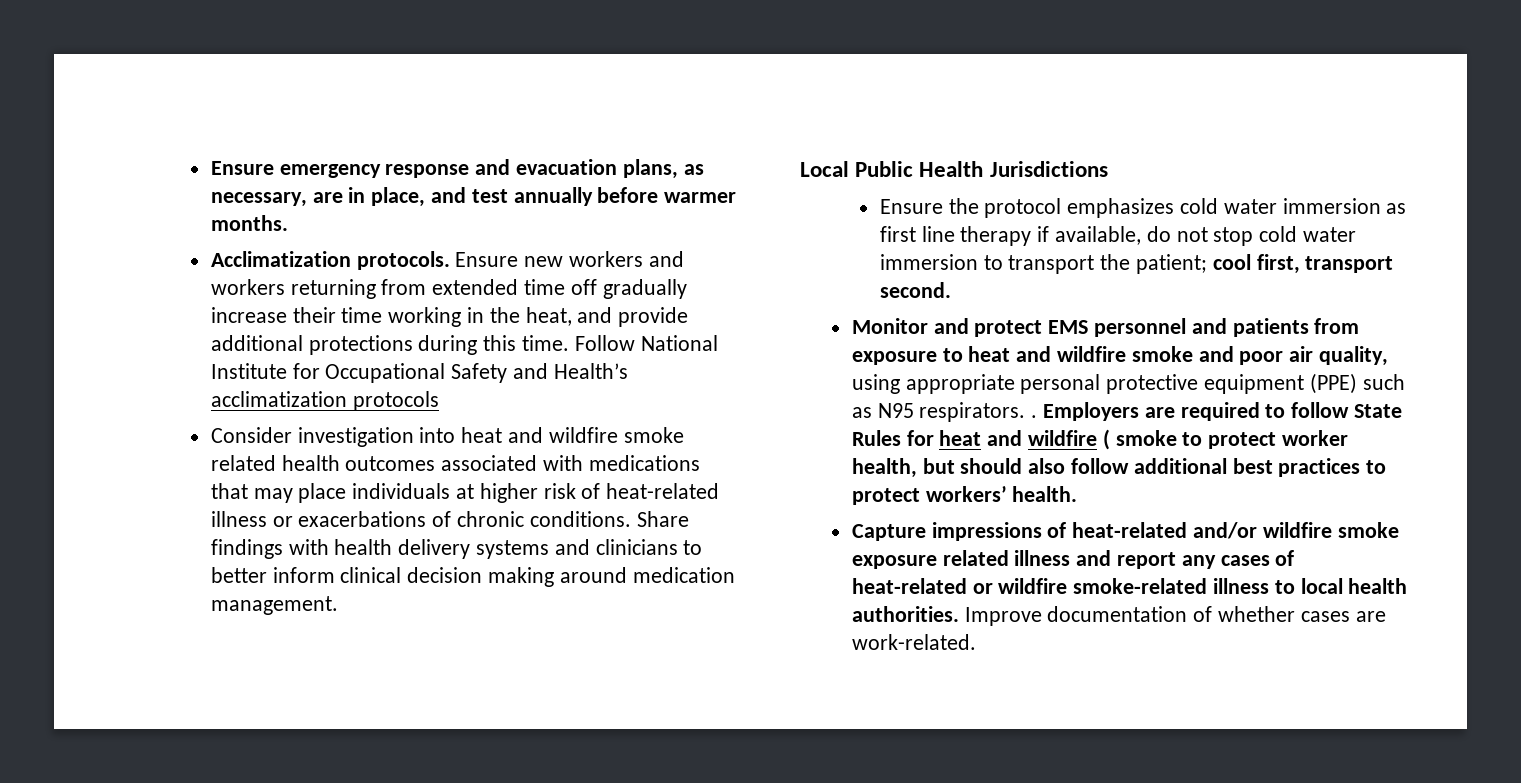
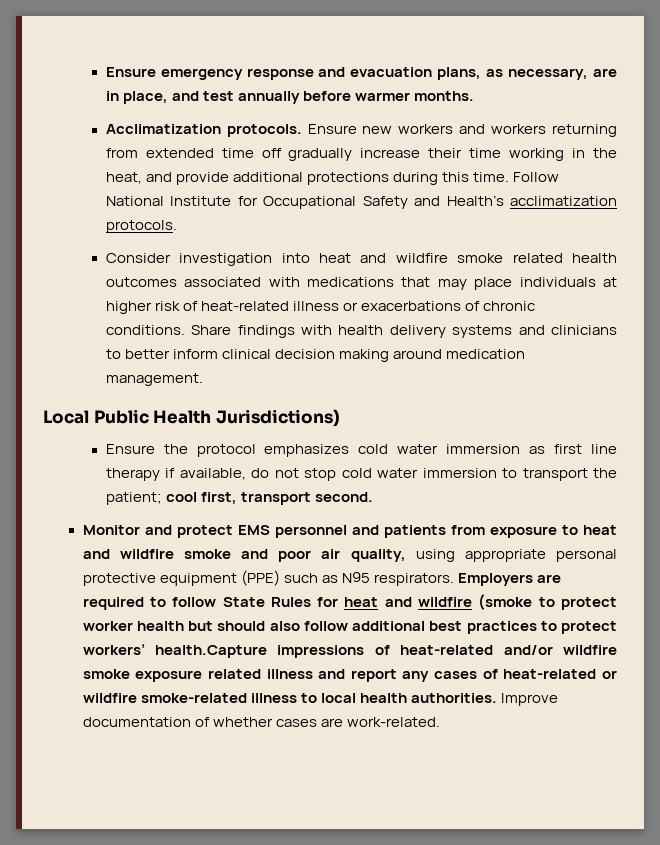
[352,391,439,411] protocols -> [105,220,177,233] protocols.
[989,161,1108,177] Jurisdictions -> [215,409,340,427] Jurisdictions)
[1031,415,1038,418] . -> (454, 579) none
[1102,429,1177,450] ( smoke -> [478,594,533,610] (smoke
[851,458,917,478] health, -> [136,621,184,631] health
[1012,486,1078,502] [851,524,926,541] health. // Capture -> [155,645,268,658] health.Capture

